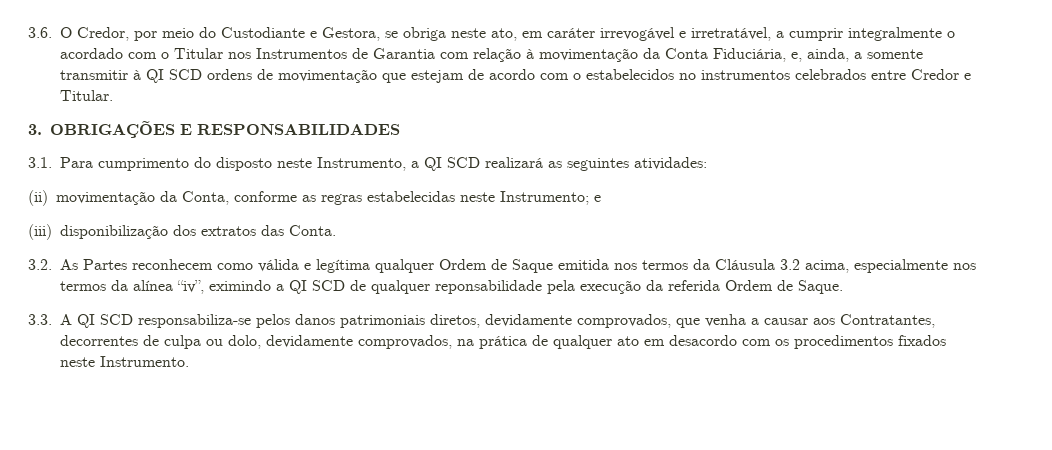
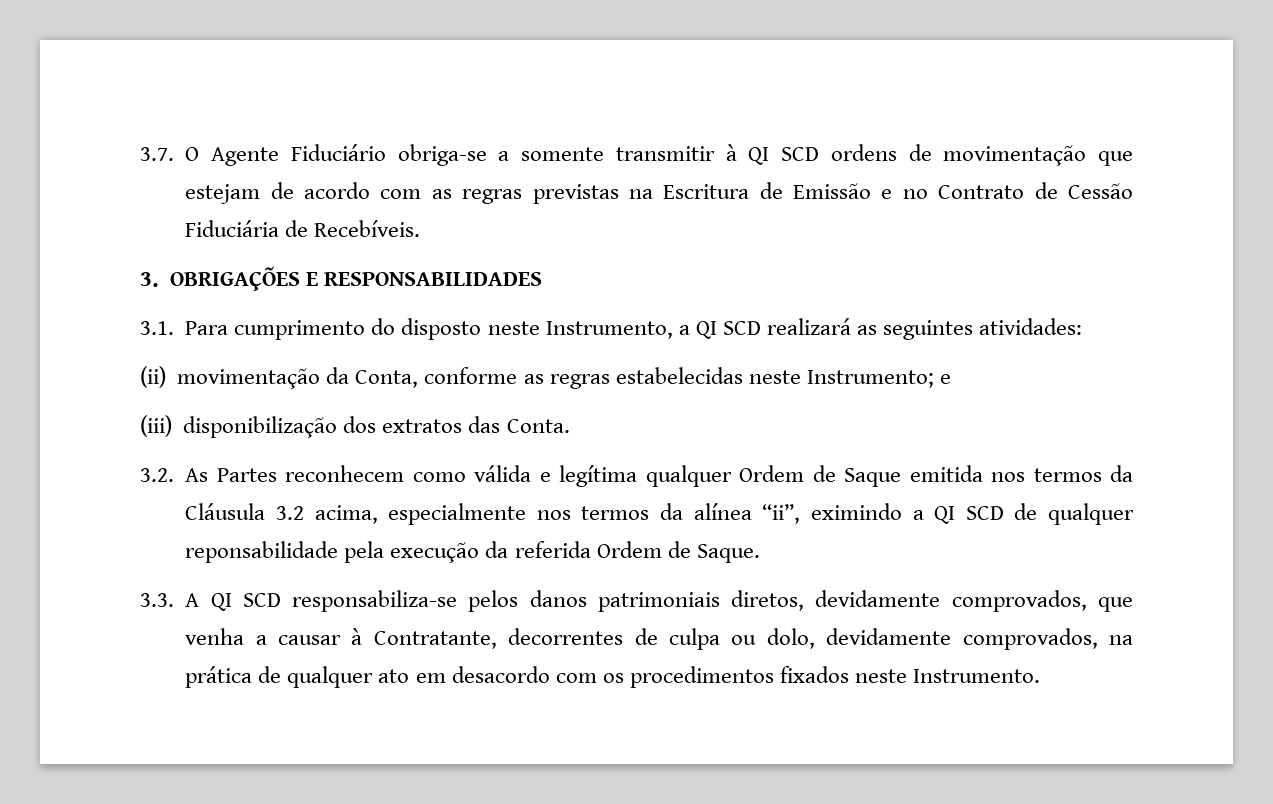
[28,27,955,41] [60,48,849,62] 3.6. O Credor, por meio do Custodiante e Gestora, se obriga neste ato, em caráter irrevogável e irretratável, a cumprir integralmente o acordado com o Titular nos Instrumentos de Garantia com relação à movimentação da Conta Fiduciária, e, ainda, -> [140,144,487,166] 3.7. O Agente Fiduciário obriga-se
[573,69,971,80] [60,90,113,101] o estabelecidos no instrumentos celebrados entre Credor e Titular. -> [431,182,1133,204] [185,220,421,237] as regras previstas na Escritura de Emissão e no Contrato de Cessão Fiduciária de Recebíveis.
[177,280,204,294] “iv”, -> [762,504,801,524] “ii”,
[813,314,935,328] aos Contratantes, -> [351,628,497,649] à Contratante,

